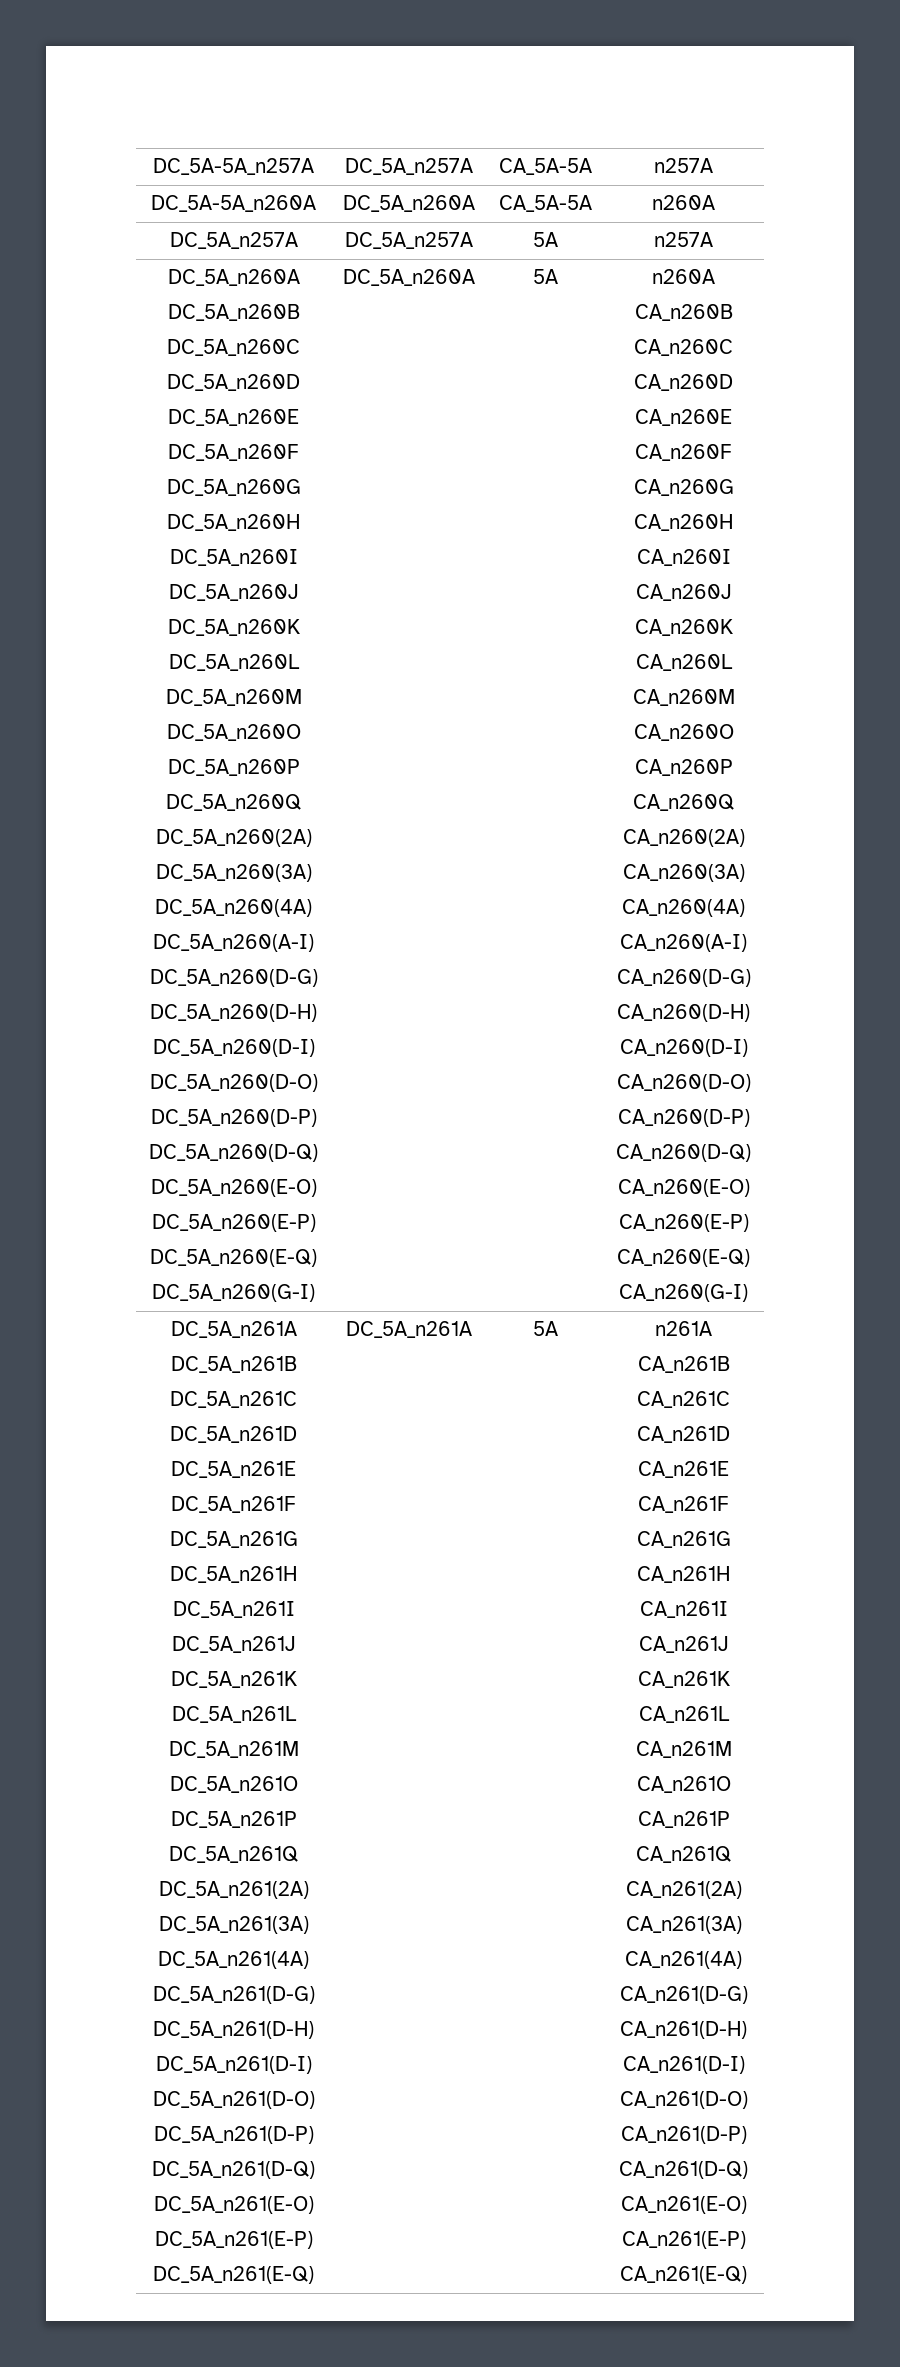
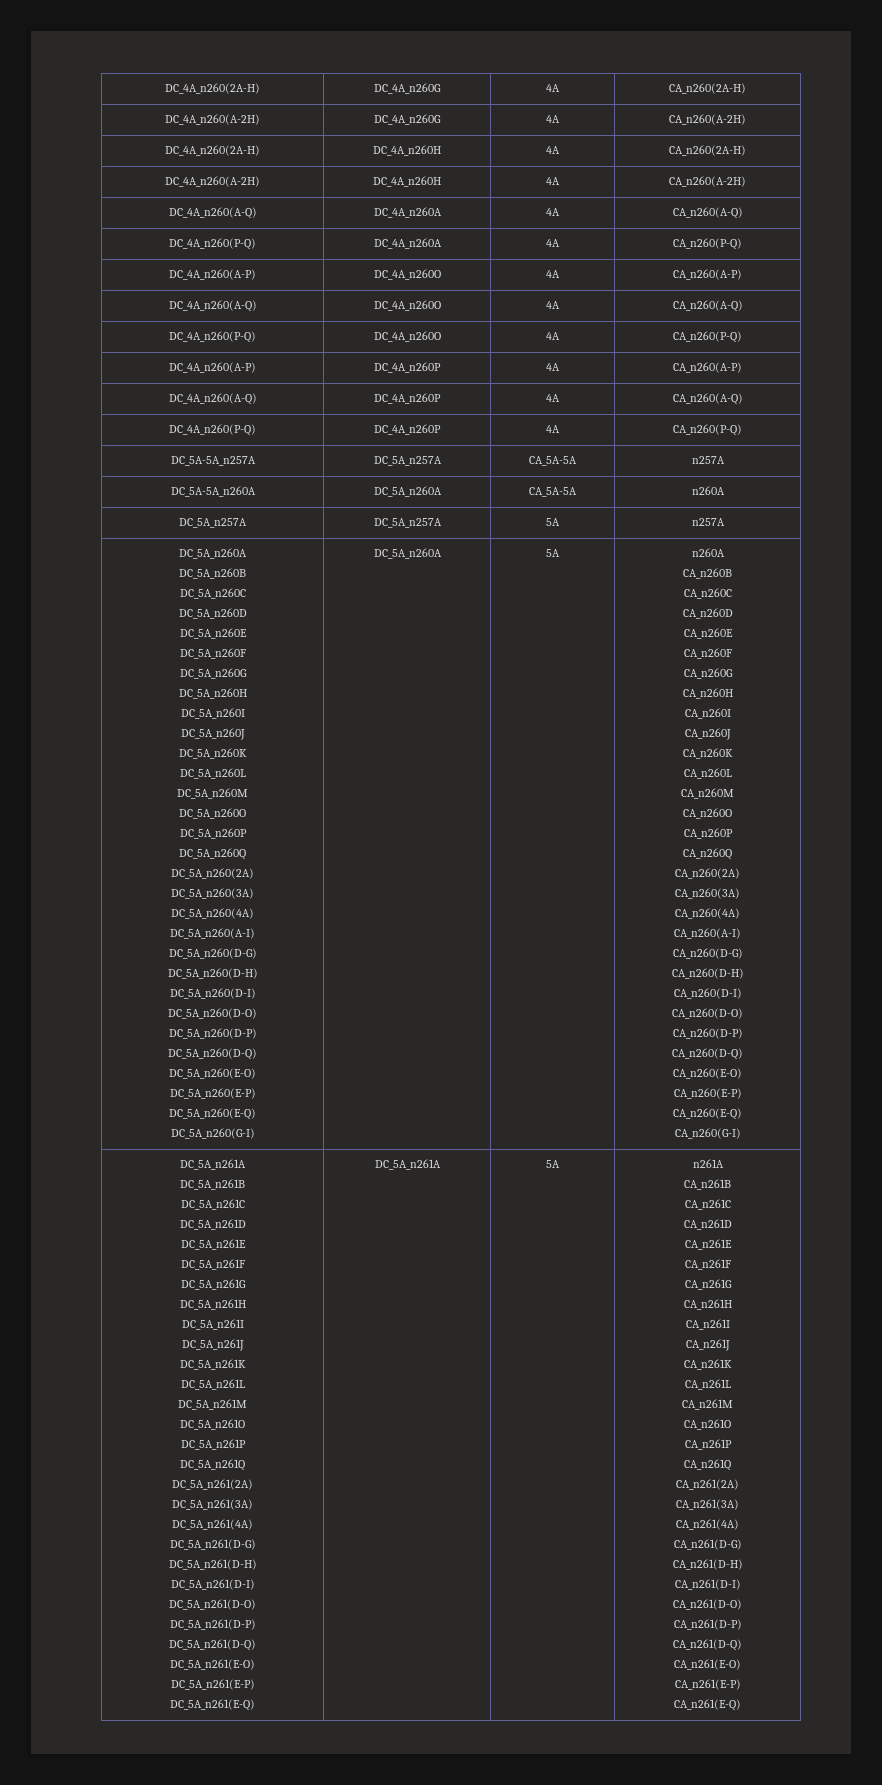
(153, 166) none -> [165,83,260,94] [374,83,441,94] [546,84,560,92] [669,83,746,94] [165,114,260,125] [374,114,441,125] [546,115,560,123] [669,114,746,125] [165,145,260,156] [373,145,441,156] [546,146,560,154] [669,145,746,156] [165,176,260,187] [373,176,441,187] [546,177,560,185] [669,176,746,187] [168,207,257,219] [373,207,442,218] [546,208,560,216] [672,207,743,219] [169,238,256,250] [373,238,442,249] [546,239,560,247] [673,238,742,250] [169,269,256,280] [373,269,441,280] [546,270,560,278] [673,269,742,280] [168,300,257,312] [373,300,441,311] [546,301,560,309] [672,300,743,312] [169,331,256,343] [373,331,441,342] [546,332,560,340] [673,331,742,343] [169,362,256,373] [374,362,441,373] [546,363,560,371] [673,362,742,373] [168,393,257,405] [374,393,441,404] [546,394,560,402] [672,393,743,405] [169,424,256,436] [374,424,441,435] [546,425,560,433] [673,424,742,436] DC_4A_n260(2A-H) | DC_4A_n260G | 4A | CA_n260(2A-H) // DC_4A_n260(A-2H) | DC_4A_n260G | 4A | CA_n260(A-2H) // DC_4A_n260(2A-H) | DC_4A_n260H | 4A | CA_n260(2A-H) // DC_4A_n260(A-2H) | DC_4A_n260H | 4A | CA_n260(A-2H) // DC_4A_n260(A-Q) | DC_4A_n260A | 4A | CA_n260(A-Q) // DC_4A_n260(P-Q) | DC_4A_n260A | 4A | CA_n260(P-Q) // DC_4A_n260(A-P) | DC_4A_n260O | 4A | CA_n260(A-P) // DC_4A_n260(A-Q) | DC_4A_n260O | 4A | CA_n260(A-Q) // DC_4A_n260(P-Q) | DC_4A_n260O | 4A | CA_n260(P-Q) // DC_4A_n260(A-P) | DC_4A_n260P | 4A | CA_n260(A-P) // DC_4A_n260(A-Q) | DC_4A_n260P | 4A | CA_n260(A-Q) // DC_4A_n260(P-Q) | DC_4A_n260P | 4A | CA_n260(P-Q) //

